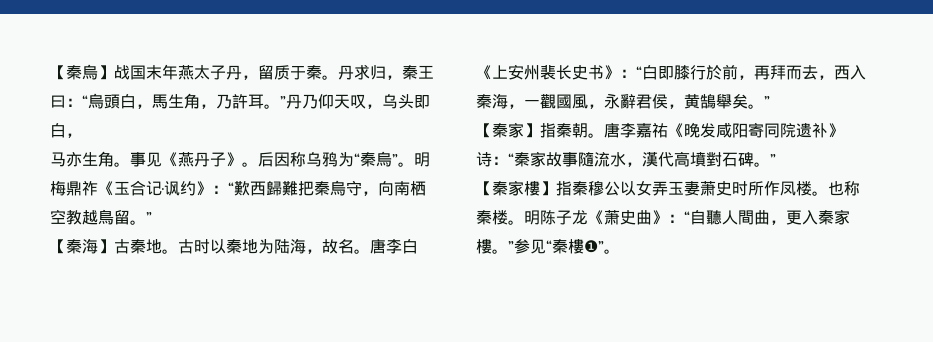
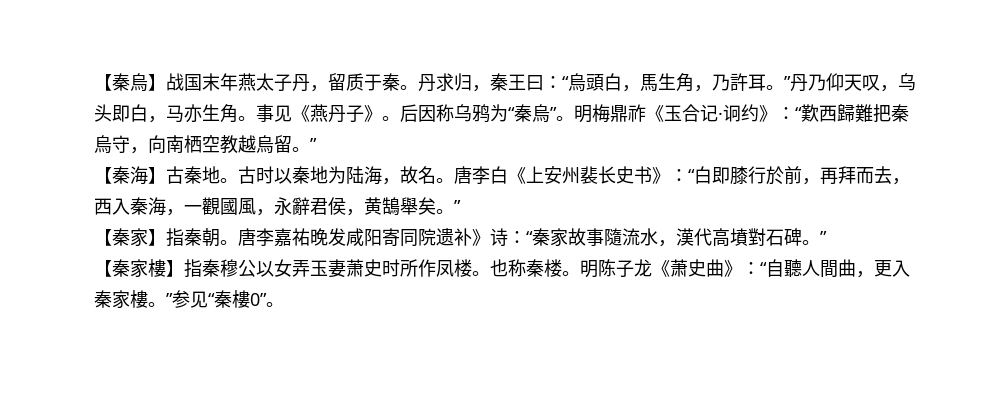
(82, 135) // -> (166, 119) none
[164,181,180,196] 讽 -> [723,104,741,122] 诇
[98,209,114,225] 鳥 -> [256,135,274,154] 烏
[668,123,684,138] 《 -> (310, 237) none
[584,240,604,253] ❶” -> [250,293,267,306] 0”

